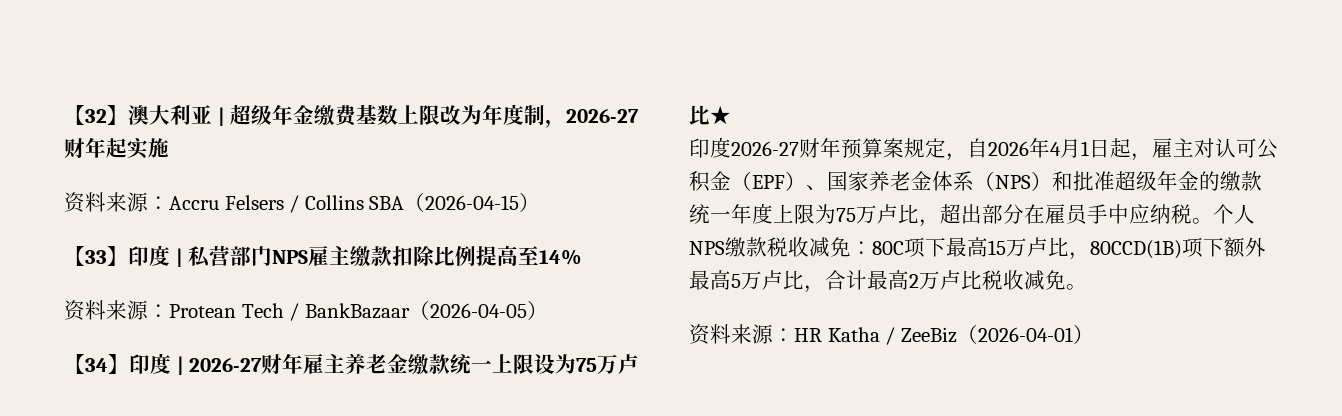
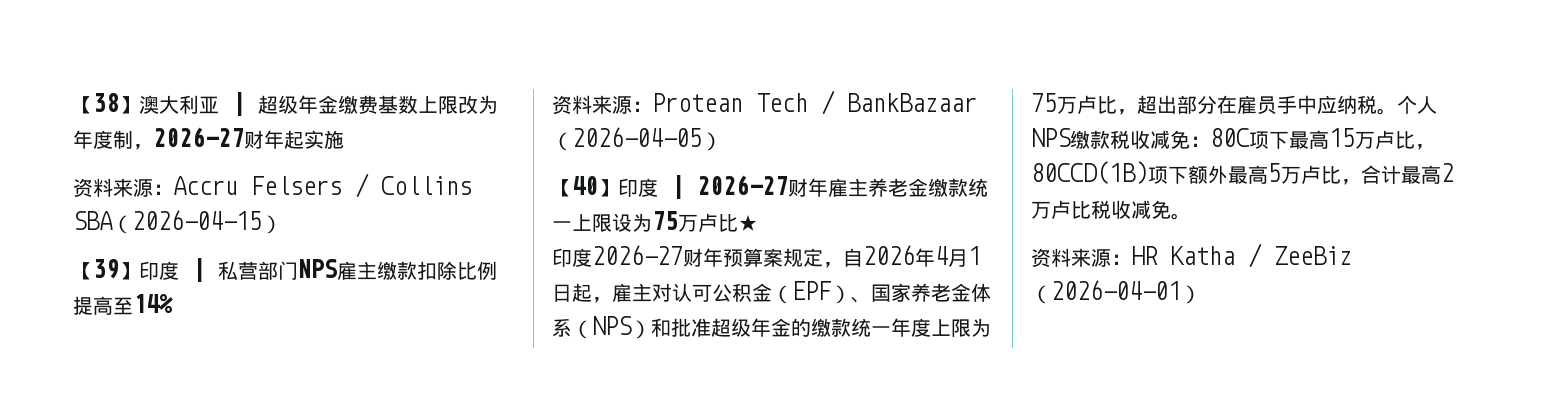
[64,105,107,125] 【32 -> [73,93,119,114] 【38
[85,250,107,264] 33 -> [93,259,119,279] 39
[85,358,108,372] 34 -> [572,176,598,195] 40

